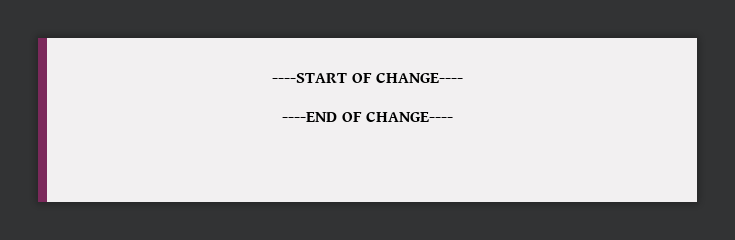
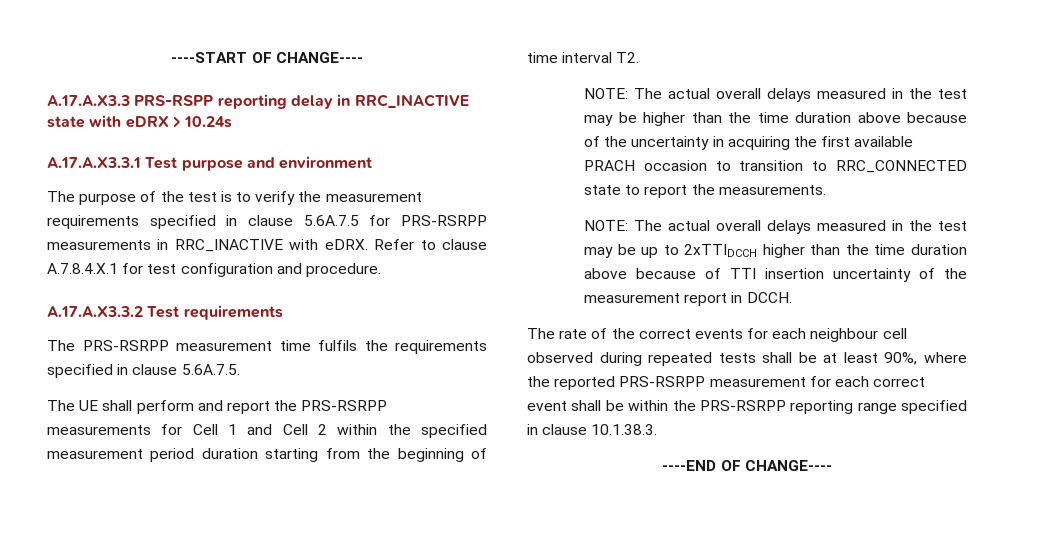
(464, 77) none -> [47,94,469,109] [47,115,233,128] [47,156,373,171] [47,191,422,205] [47,215,487,229] [47,239,488,252] [47,263,381,277] [47,305,283,320] [47,340,487,354] [47,364,240,378] [47,400,388,414] [47,424,487,438] [47,448,488,462] [527,52,640,63] [584,88,968,102] [584,112,967,126] [584,136,914,150] [584,160,967,173] [584,184,826,198] [584,220,968,234] [584,244,967,258] [584,268,967,282] [584,292,792,306] [527,328,907,342] [527,352,967,366] [527,376,926,390] [527,400,967,414] [527,424,658,435] // A.17.A.X3.3 PRS-RSPP reporting delay in RRC_INACTIVE state with eDRX > 10.24s // A.17.A.X3.3.1 Test purpose and environment // The purpose of the test is to verify the measurement requirements specified in clause 5.6A.7.5 for PRS-RSRPP measurements in RRC_INACTIVE with eDRX. Refer to clause A.7.8.4.X.1 for test configuration and procedure. // A.17.A.X3.3.2 Test requirements // The PRS-RSRPP measurement time fulfils the requirements specified in clause 5.6A.7.5. // The UE shall perform and report the PRS-RSRPP measurements for Cell 1 and Cell 2 within the specified measurement period duration starting from the beginning of time interval T2. // NOTE: The actual overall delays measured in the test may be higher than the time duration above because of the uncertainty in acquiring the first available PRACH occasion to transition to RRC_CONNECTED state to report the measurements. // NOTE: The actual overall delays measured in the test may be up to 2xTTIDCCH higher than the time duration above because of TTI insertion uncertainty of the measurement report in DCCH. // The rate of the correct events for each neighbour cell observed during repeated tests shall be at least 90%, where the reported PRS-RSRPP measurement for each correct event shall be within the PRS-RSRPP reporting range specified in clause 10.1.38.3.

